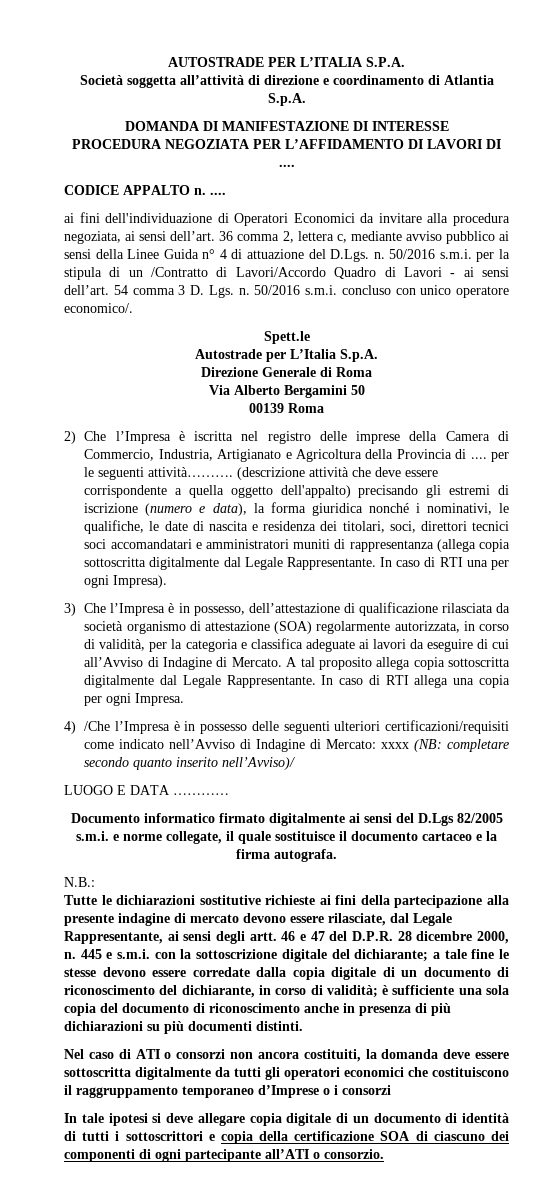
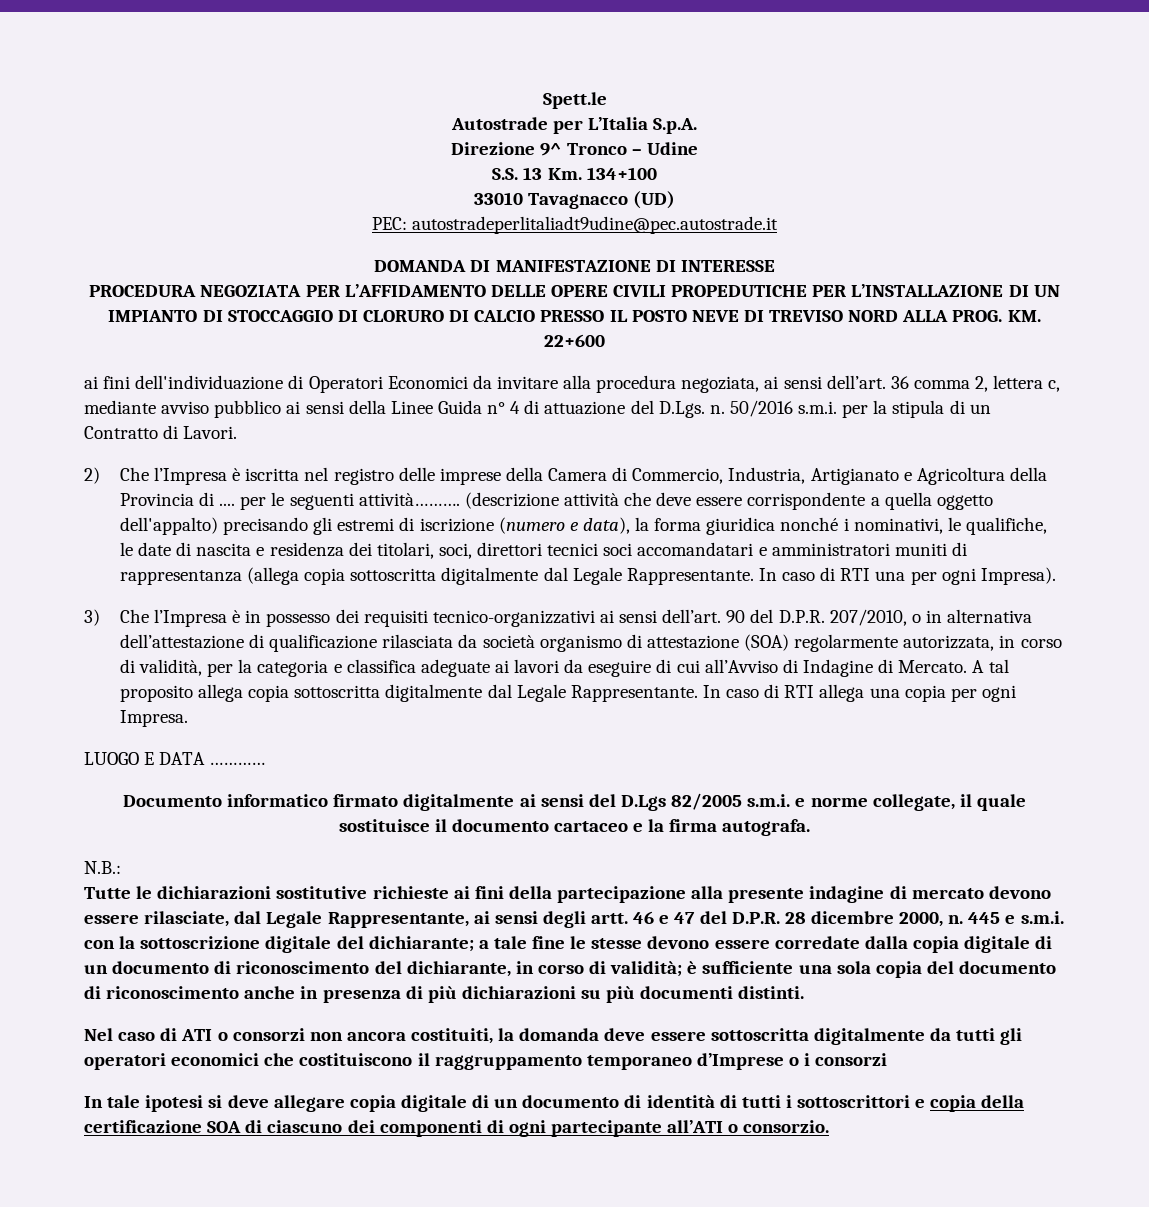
[168,57,405,67] [79,75,494,88] [267,93,306,106] AUTOSTRADE PER L’ITALIA S.P.A. // Società soggetta all’attività di direzione e coordinamento di Atlantia S.p.A. -> [542,92,607,109] [450,117,698,134] [451,142,698,156] [492,167,657,180] [473,191,676,209] [371,216,779,234] Spett.le // Autostrade per L’Italia S.p.A. // Direzione 9^ Tronco – Udine // S.S. 13 Km. 134+100 // 33010 Tavagnacco (UD) // PEC: autostradeperlitaliadt9udine@pec.autostrade.it
[408,139,501,149] [278,164,295,167] [64,185,226,195] DI LAVORI DI .... // CODICE APPALTO n. .... -> [490,284,1060,297] [108,310,1041,322] [544,334,605,347] DELLE OPERE CIVILI PROPEDUTICHE PER L’INSTALLAZIONE DI UN IMPIANTO DI STOCCAGGIO DI CLORURO DI CALCIO PRESSO IL POSTO NEVE DI TREVISO NORD ALLA PROG. KM. 22+600
[151,267,510,279] [64,285,509,298] [64,303,133,313] [263,331,310,344] [195,349,378,362] [201,367,372,377] [208,385,365,398] [249,403,324,413] /Contratto di Lavori/Accordo Quadro di Lavori - ai sensi dell’art. 54 comma 3 D. Lgs. n. 50/2016 s.m.i. concluso con unico operatore economico/. // Spett.le // Autostrade per L’Italia S.p.A. // Direzione Generale di Roma // Via Alberto Bergamini 50 // 00139 Roma -> [84,425,238,439] Contratto di Lavori.
[193,606,245,616] possesso, -> [266,609,1033,627] possesso dei requisiti tecnico-organizzativi ai sensi dell’art. 90 del D.P.R. 207/2010, o in alternativa
[64,720,509,734] [84,739,509,752] [84,757,296,770] // 4) /Che l’Impresa è in possesso delle seguenti ulteriori certificazioni/requisiti come indicato nell’Avviso di Indagine di Mercato: xxxx (NB: completare secondo quanto inserito nell’Avviso)/ -> (188, 718) none

